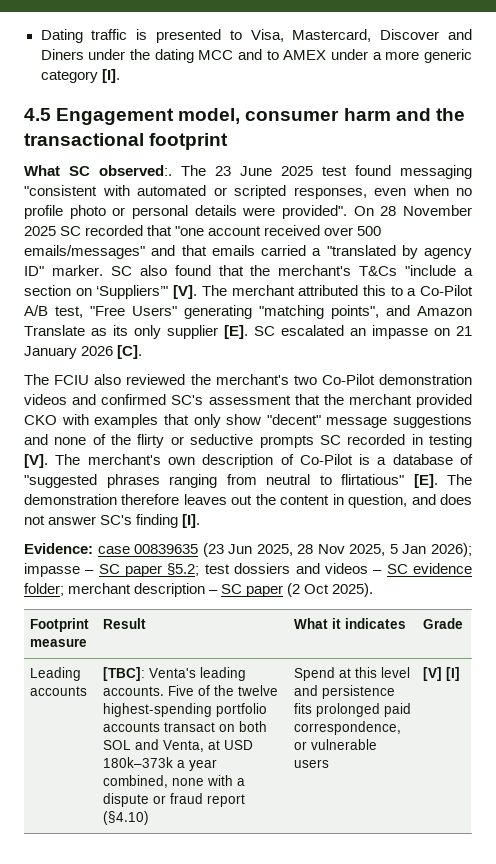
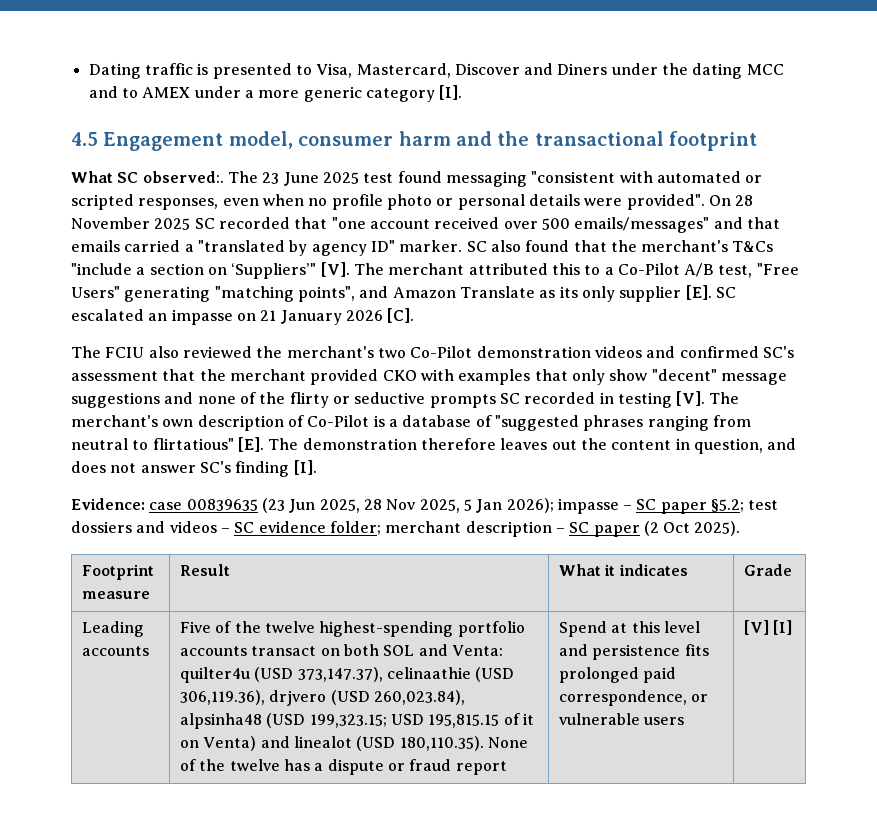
[103,667,247,681] [103,686,165,696] [TBC]: Venta's leading accounts. -> (149, 651) none
[163,740,254,752] [103,757,218,771] [103,775,234,788] Venta, at USD 180k–373k a year combined, none with -> [451,645,503,656] [179,667,515,683] [179,690,465,706] [179,713,534,729] [179,736,528,751] [179,759,310,771] Venta: quilter4u (USD 373,147.37), celinaathie (USD 306,119.36), drjvero (USD 260,023.84), alpsinha48 (USD 199,323.15; USD 195,815.15 of it on Venta) and linealot (USD 180,110.35). None of the twelve has
[103,811,150,825] (§4.10) -> (507, 768) none

